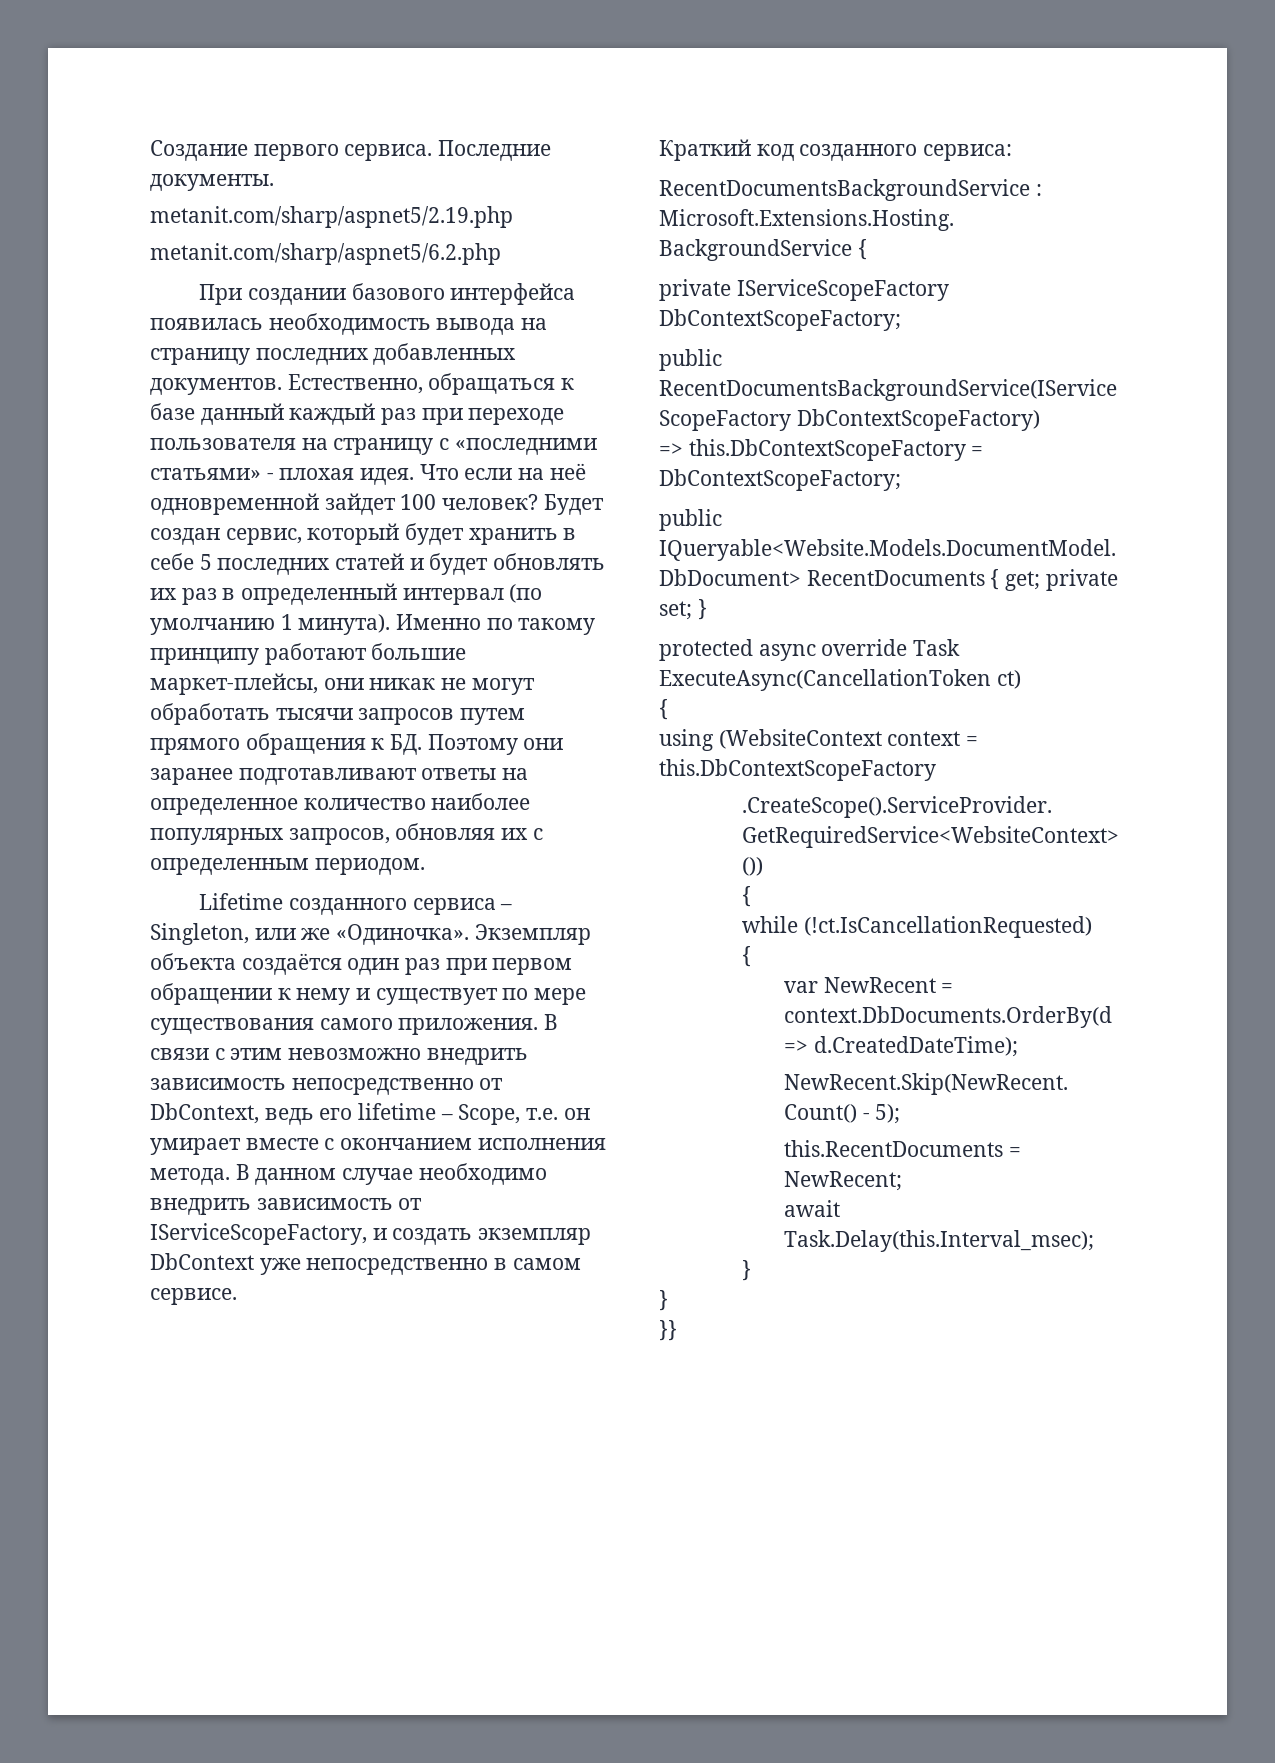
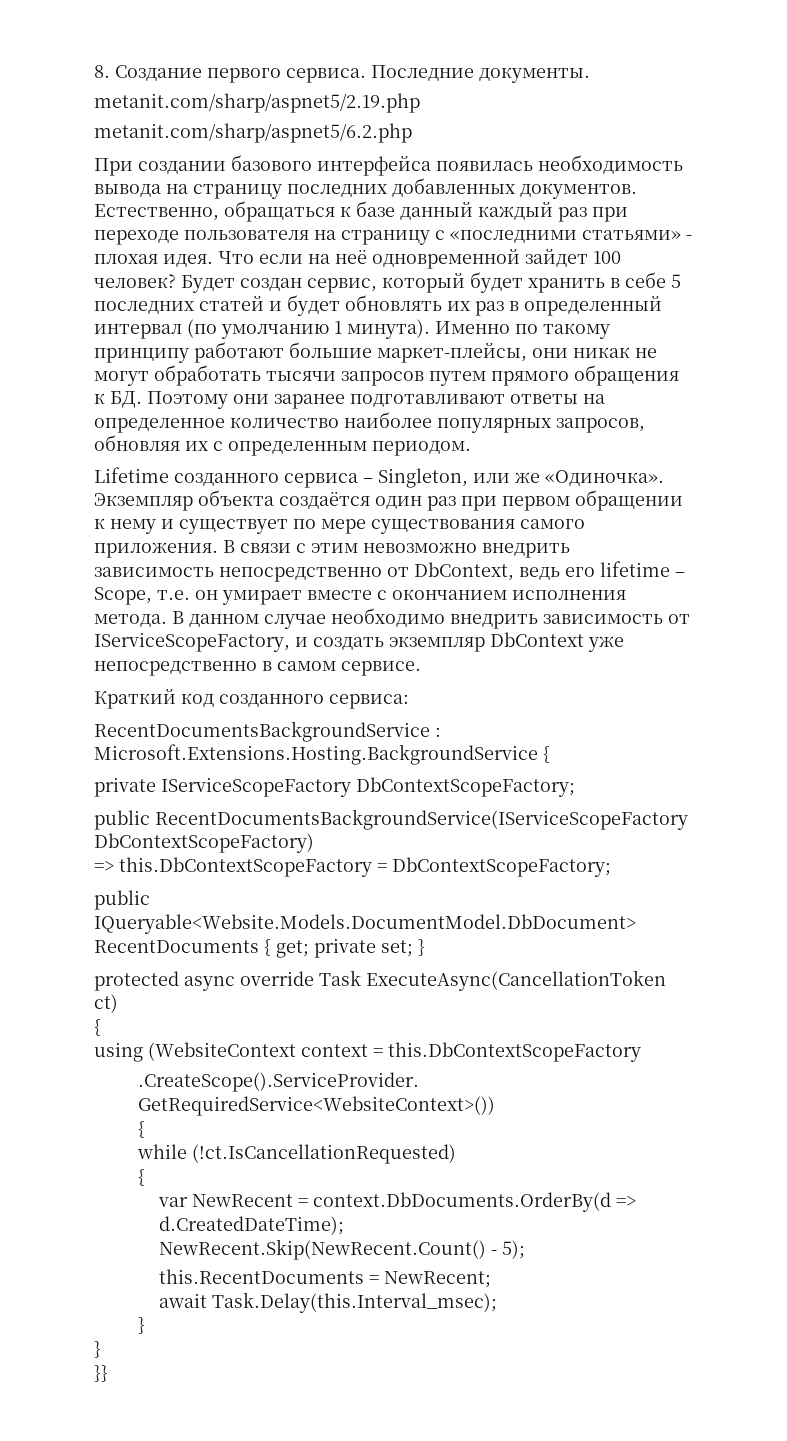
(150, 150) none -> [94,65,110,78] 8.

